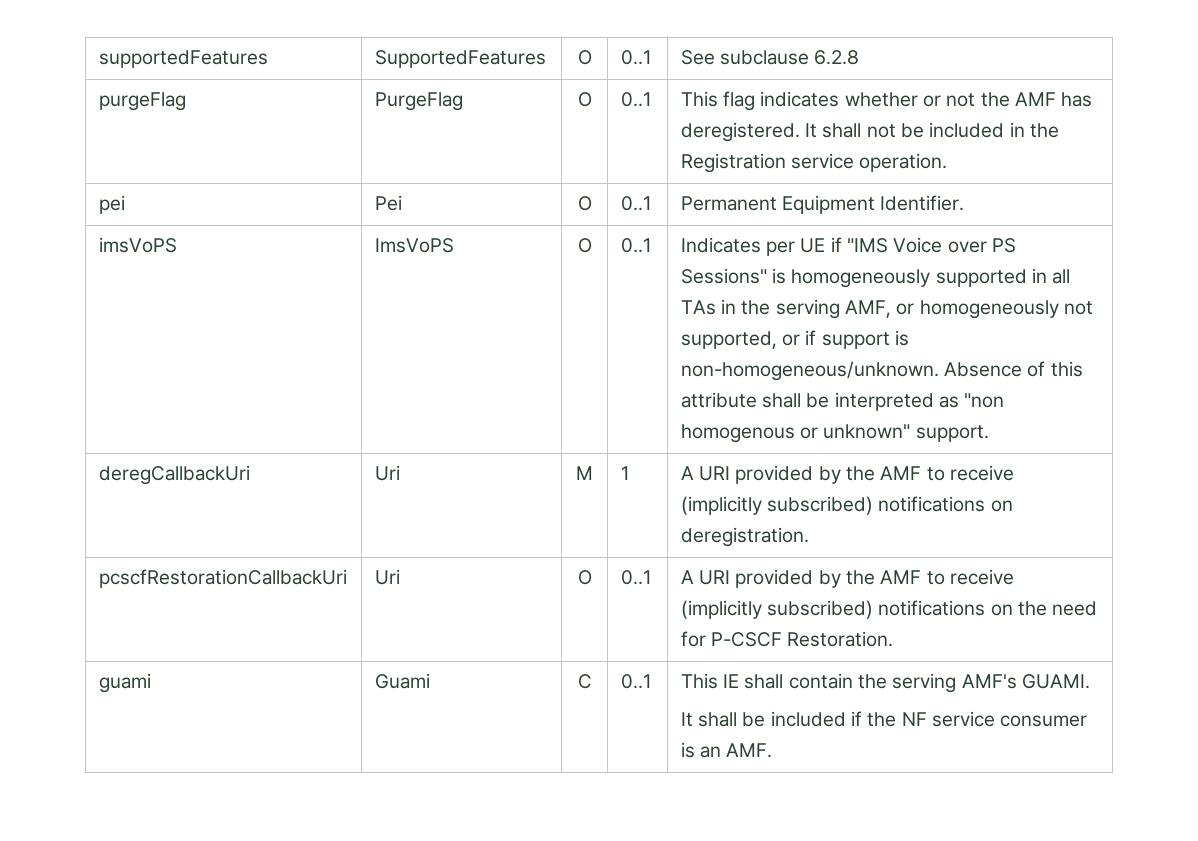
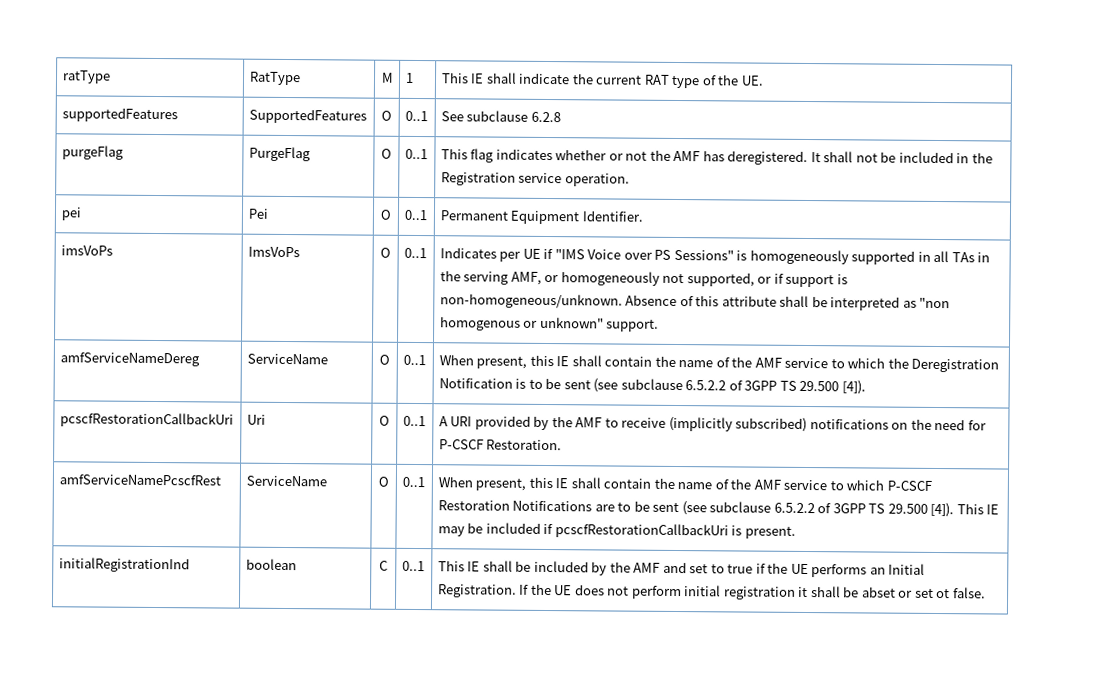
(98, 59) none -> [61,70,111,84] [248,71,301,86] [380,72,394,83] [404,72,414,83] [440,72,764,89] ratType | RatType | M | 1 | This IE shall indicate the current RAT type of the UE. //
[98,237,177,253] [374,238,454,253] imsVoPS | ImsVoPS -> [60,245,113,256] [247,246,300,258] imsVoPs | ImsVoPs
[98,465,250,485] [374,465,400,481] [576,466,593,480] [620,466,630,480] [680,465,1014,484] [680,496,1013,515] [680,527,809,547] deregCallbackUri | Uri | M | 1 | A URI provided by the AMF to receive (implicitly subscribed) notifications on deregistration. -> [59,352,200,367] [246,353,328,365] [379,354,390,365] [402,354,426,366] [438,354,1000,373] [438,377,866,395] amfServiceNameDereg | ServiceName | O | 0..1 | When present, this IE shall contain the name of the AMF service to which the Deregistration Notification is to be sent (see subclause 6.5.2.2 of 3GPP TS 29.500 [4]).
[98,673,151,693] [374,673,430,689] guami | Guami -> [58,474,221,486] [245,475,327,487] [378,476,389,487] [401,476,425,488] [437,476,932,491] [437,500,1000,518] [437,522,796,539] [58,557,190,573] [245,558,297,571] amfServiceNamePcscfRest | ServiceName | O | 0..1 | When present, this IE shall contain the name of the AMF service to which P-CSCF Restoration Notifications are to be sent (see subclause 6.5.2.2 of 3GPP TS 29.500 [4]). This IE may be included if pcscfRestorationCallbackUri is present. // initialRegistrationInd | boolean
[788,673,1090,693] [680,711,1088,727] [680,742,773,758] contain the serving AMF's GUAMI. // It shall be included if the NF service consumer is an AMF. -> [515,560,926,578] [437,583,986,600] be included by the AMF and set to true if the UE performs an Initial Registration. If the UE does not perform initial registration it shall be abset or set ot false.

